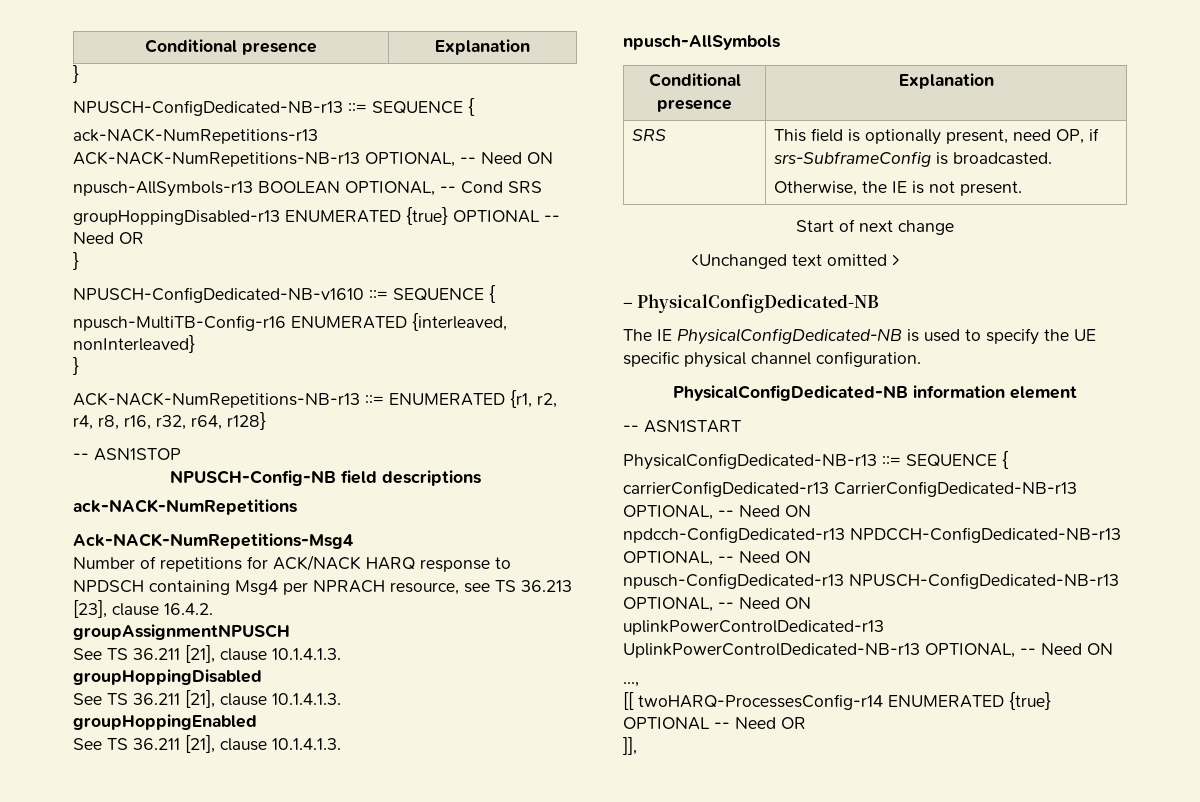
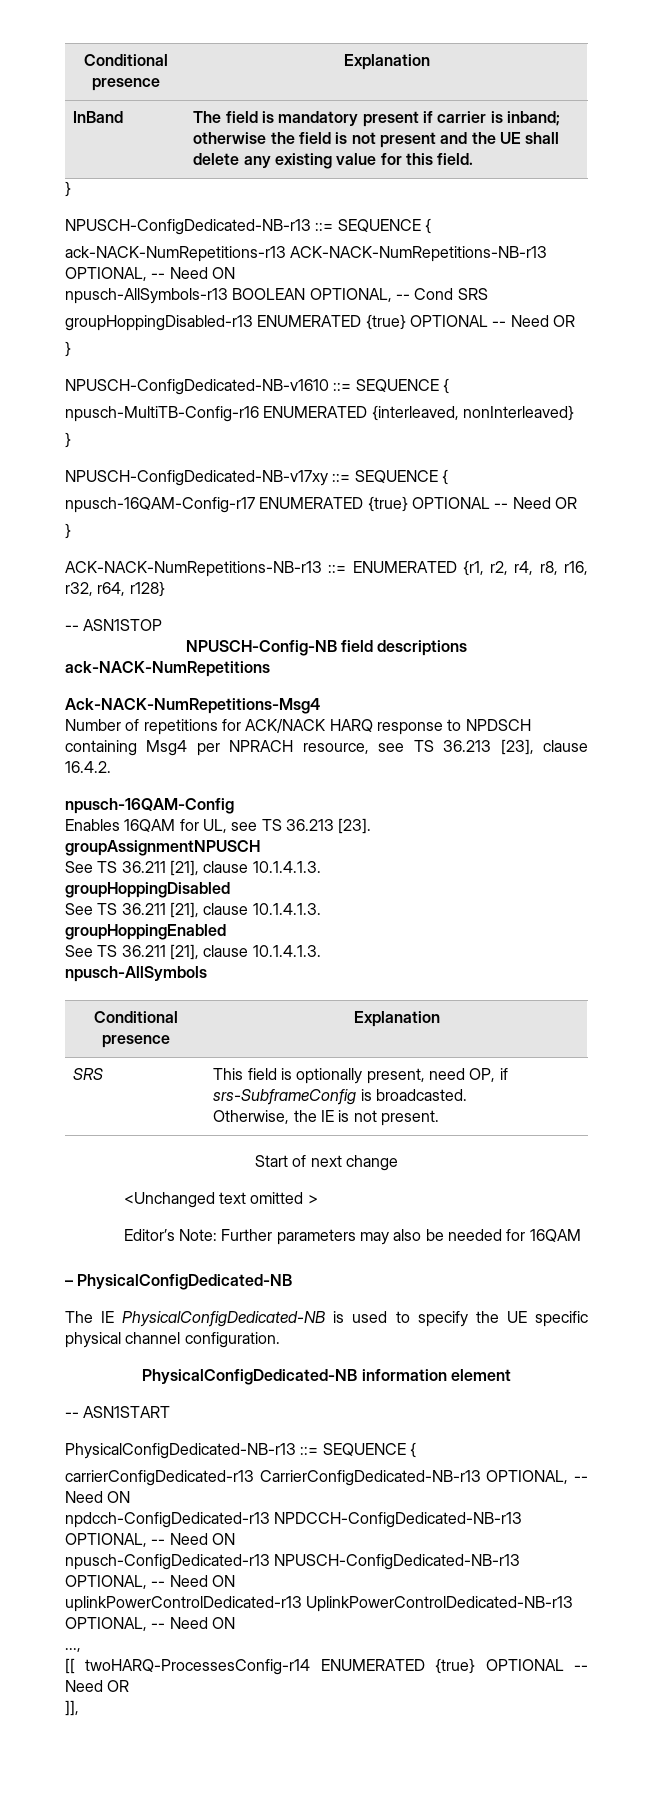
[145,39,317,55] [435,39,530,55] Conditional presence | Explanation -> [83,54,168,66] [91,78,160,91] [343,54,430,70] [73,111,124,123] [193,111,560,127] [193,132,560,148] [193,153,474,169] Conditional presence | Explanation // InBand | The field is mandatory present if carrier is inband; otherwise the field is not present and the UE shall delete any existing value for this field.
(79, 366) none -> [65,469,448,486] [65,496,577,513] [65,523,71,539] // NPUSCH-ConfigDedicated-NB-v17xy ::= SEQUENCE { // npusch-16QAM-Config-r17 ENUMERATED {true} OPTIONAL -- Need OR // }
(213, 609) none -> [65,798,234,814] [65,818,372,834] // npusch-16QAM-Config // Enables 16QAM for UL, see TS 36.213 [23].
(901, 260) none -> [123,1229,581,1245] // Editor’s Note: Further parameters may also be needed for 16QAM

